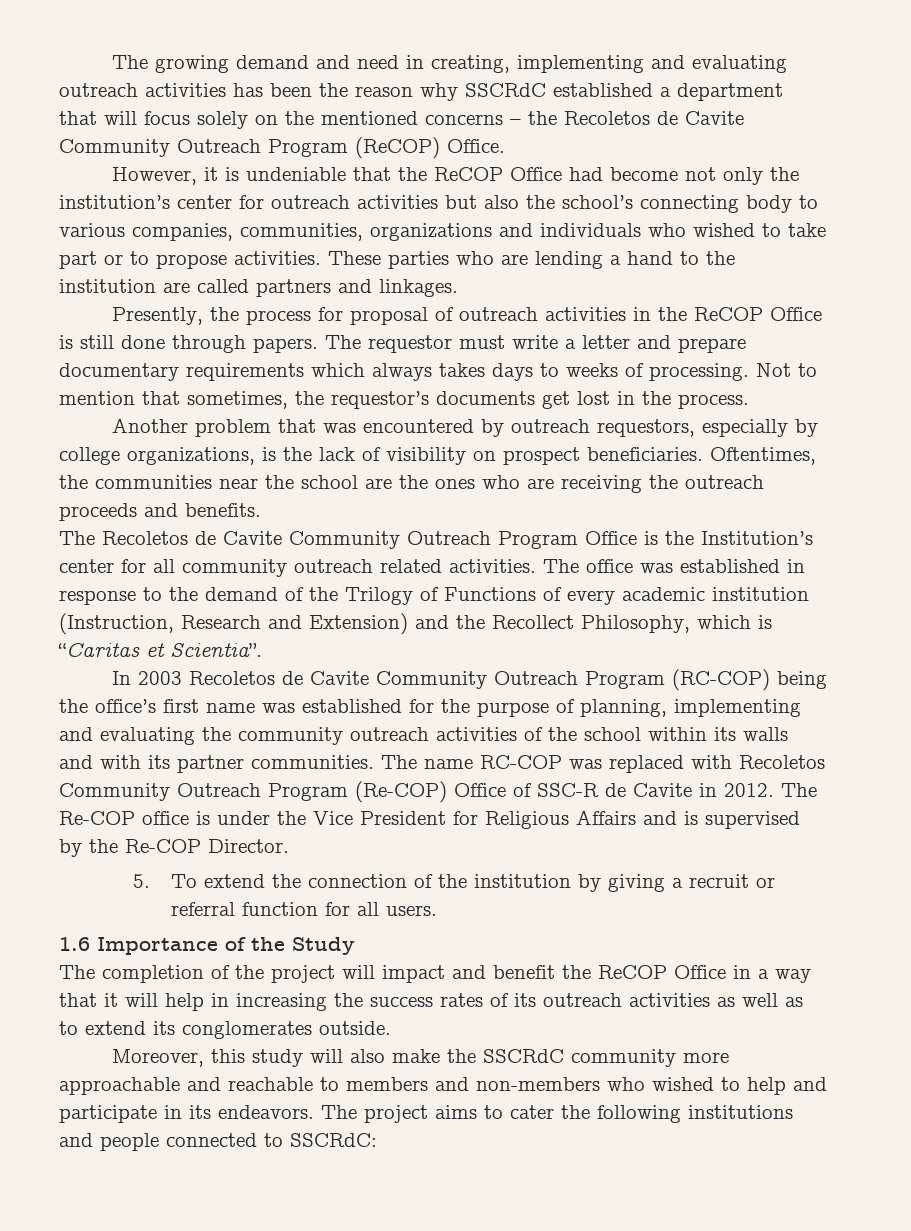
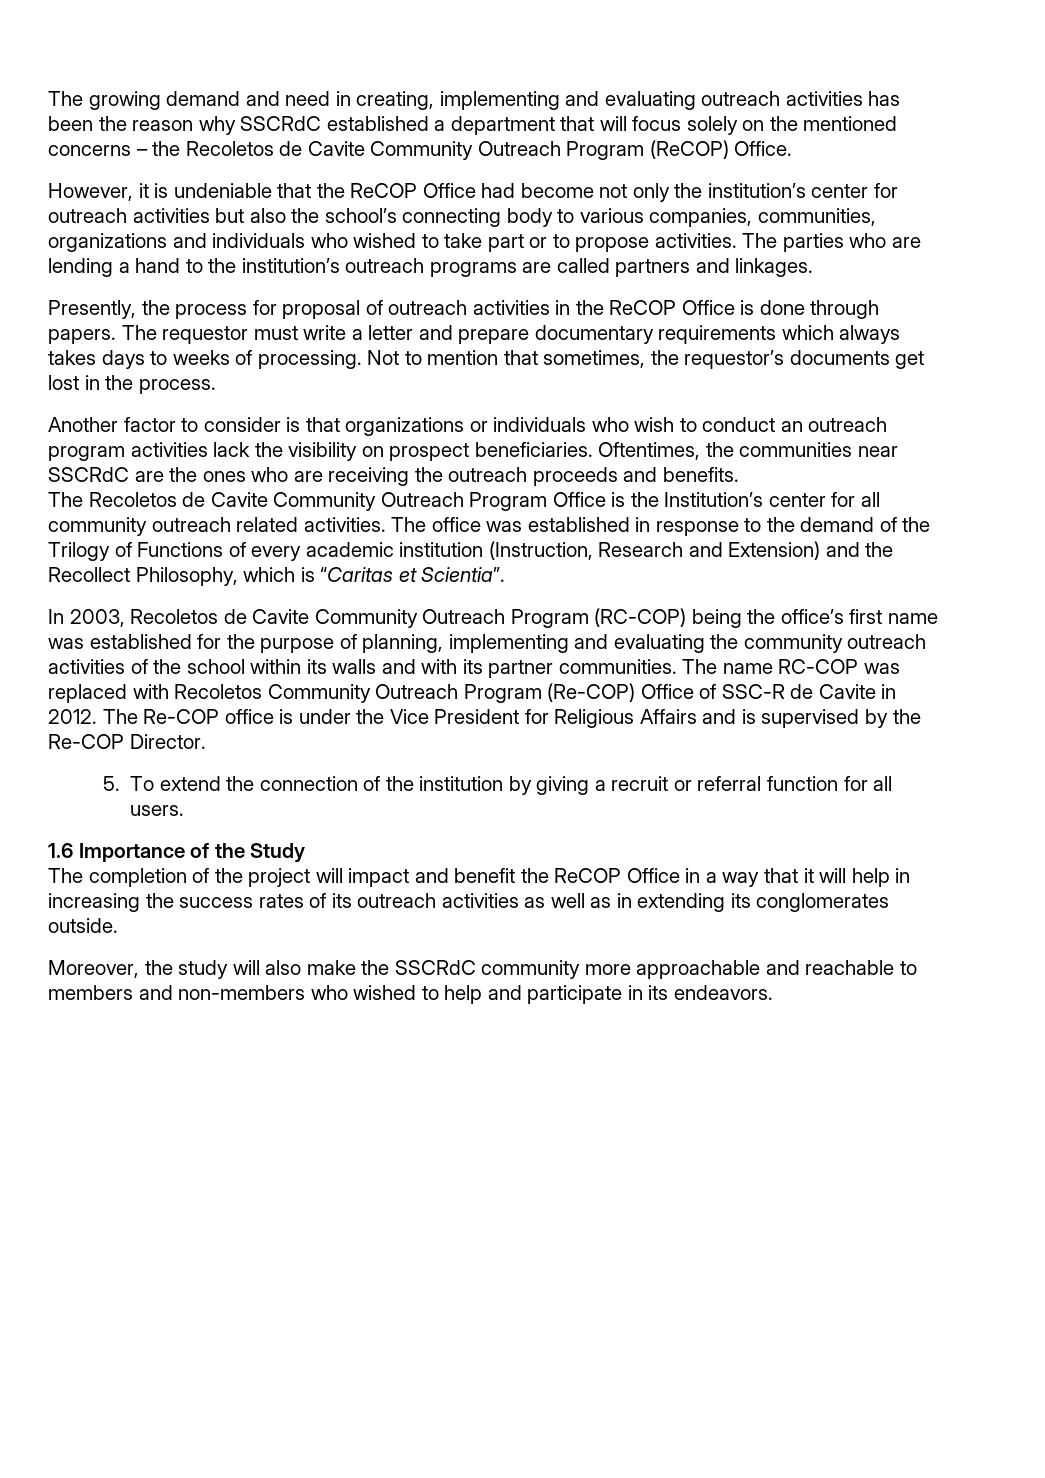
[328,251,381,265] These -> [742,233,778,248] The
[59,279,156,293] institution -> [241,258,517,277] institution’s outreach programs
[80,335,114,349] still -> (755, 307) none
[194,419,818,437] [59,447,381,465] problem that was encountered by outreach requestors, especially by college organizations, is the lack of -> [123,417,888,436] [48,442,283,461] factor to consider is that organizations or individuals who wish to conduct an outreach program activities lack the
[265,475,358,489] the school -> [48,467,129,482] SSCRdC
[137,671,182,685] 2003 -> [69,609,125,627] 2003,
[59,1021,146,1035] to extend -> [616,893,726,912] in extending
[210,1049,245,1063] this -> [144,960,173,975] the
[321,1105,793,1123] [59,1133,377,1151] The project aims to cater the following institutions and people connected to SSCRdC: -> (773, 992) none

